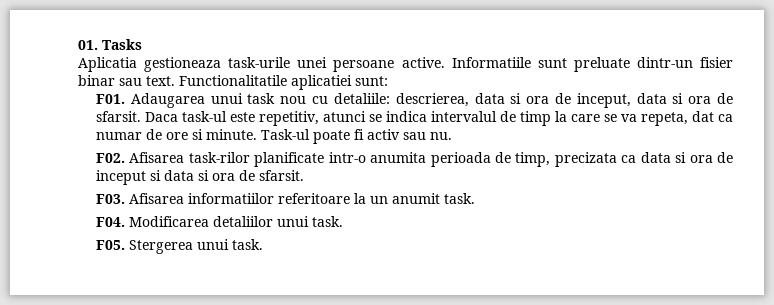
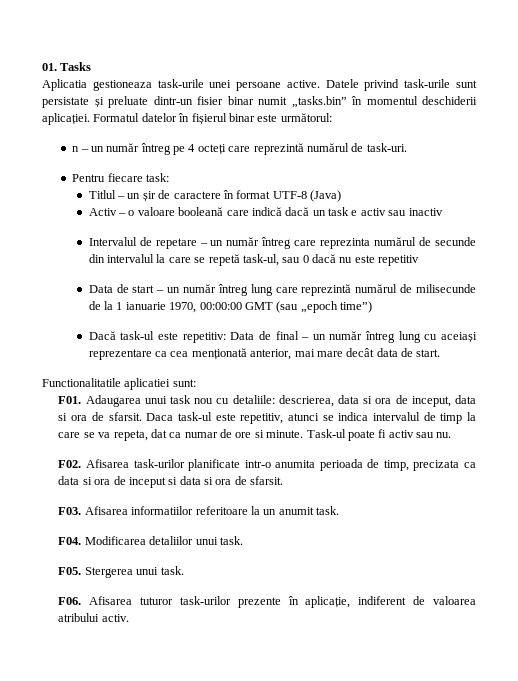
[451,57,734,72] [78,75,175,86] Informatiile sunt preluate dintr-un fisier binar sau text. -> [325,79,477,91] [42,96,477,108] [42,113,332,125] [72,143,407,155] [72,173,169,182] [88,190,342,202] [88,207,443,216] [88,237,477,249] [88,254,420,266] [88,284,477,296] [88,301,373,313] [88,331,477,343] [88,348,441,360] Datele privind task-urile sunt persistate și preluate dintr-un fisier binar numit „tasks.bin” în momentul deschiderii aplicației. Formatul datelor în fișierul binar este următorul: // n – un număr întreg pe 4 octeți care reprezintă numărul de task-uri. // Pentru fiecare task: // Titlul – un șir de caractere în format UTF-8 (Java) // Activ – o valoare booleană care indică dacă un task e activ sau inactiv // Intervalul de repetare – un număr întreg care reprezinta numărul de secunde din intervalul la care se repetă task-ul, sau 0 dacă nu este repetitiv // Data de start – un număr întreg lung care reprezintă numărul de milisecunde de la 1 ianuarie 1970, 00:00:00 GMT (sau „epoch time”) // Dacă task-ul este repetitiv: Data de final – un număr întreg lung cu aceiași reprezentare ca cea menționată anterior, mai mare decât data de start. //
[188,152,250,163] task-rilor -> [133,459,185,468] task-urilor
(263, 244) none -> [58,596,476,608] [58,613,129,622] // F06. Afisarea tuturor task-urilor prezente în aplicație, indiferent de valoarea atribului activ.

